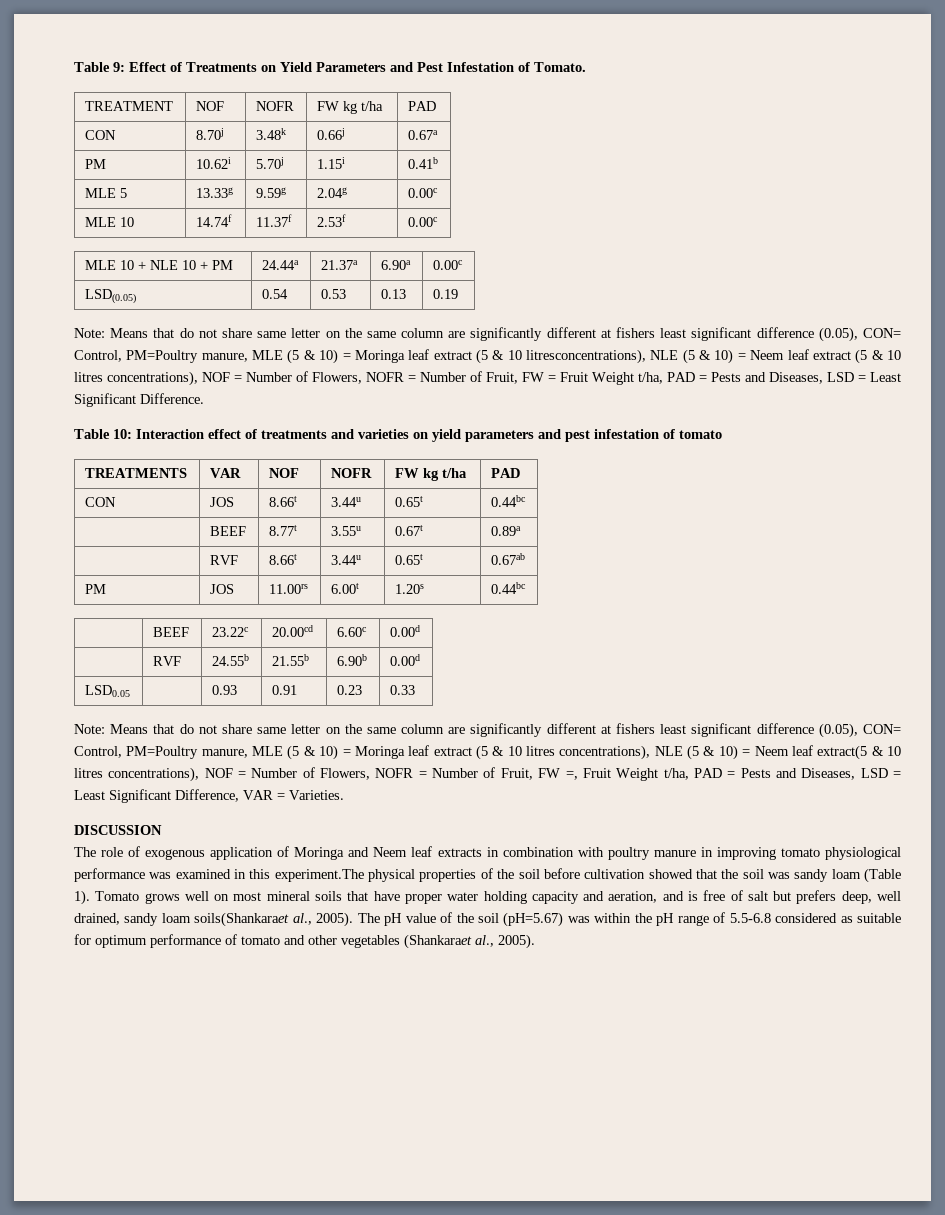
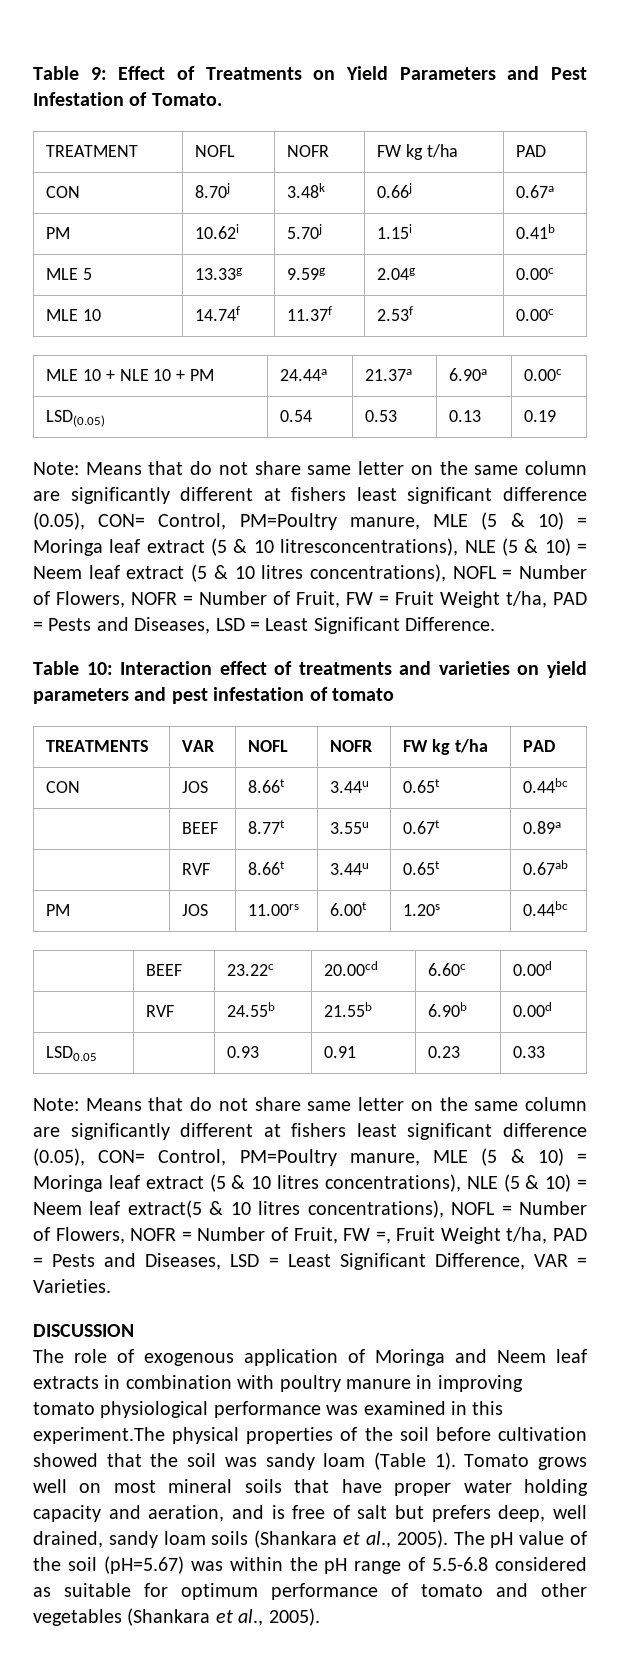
[196,101,225,111] NOF -> [194,145,235,157] NOFL
[202,372,230,382] NOF -> [452,566,497,579] NOFL
[269,468,300,478] NOF -> [247,740,288,752] NOFL
[204,768,233,778] NOF -> [451,1202,496,1215] NOFL
[194,912,290,927] soils(Shankaraet -> [211,1530,361,1548] soils (Shankara et
[404,934,472,949] (Shankaraet -> [127,1608,233,1626] (Shankara et

